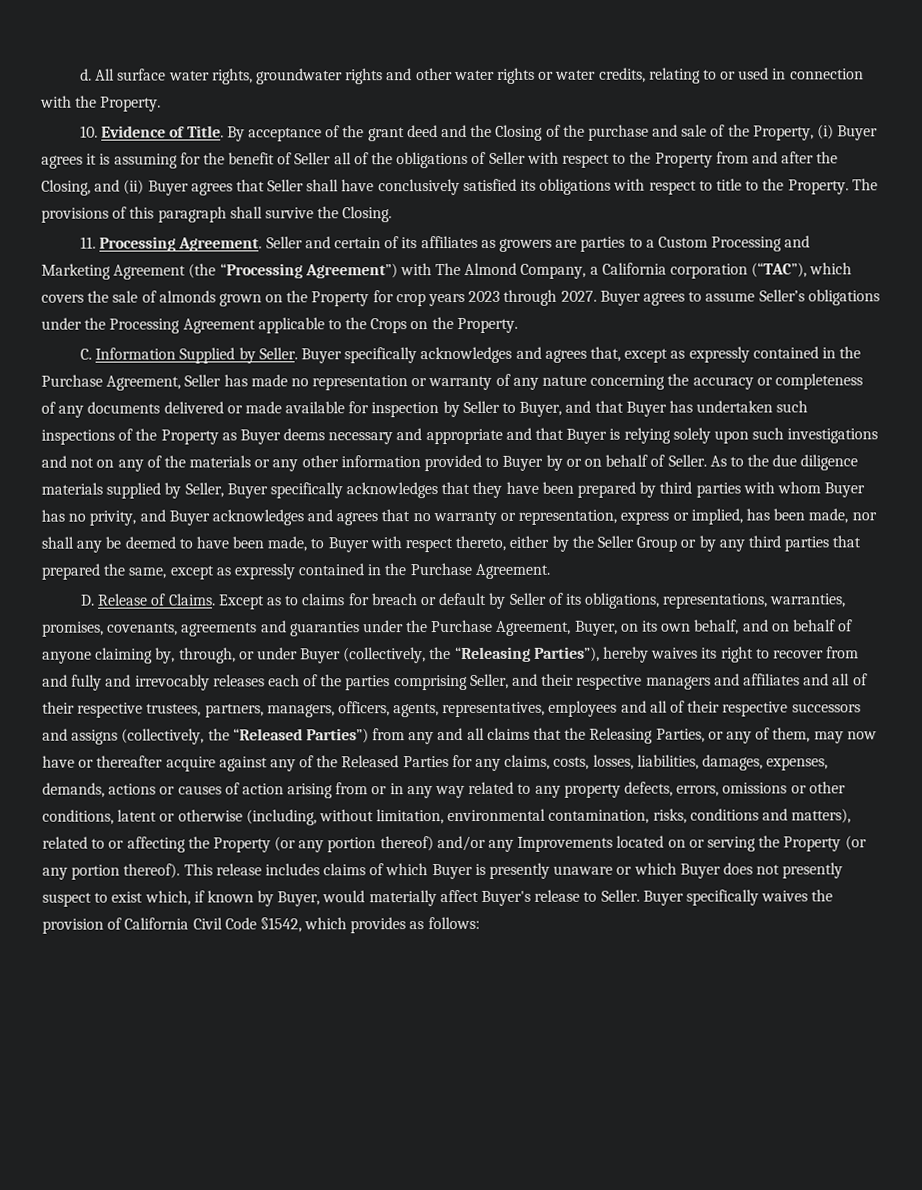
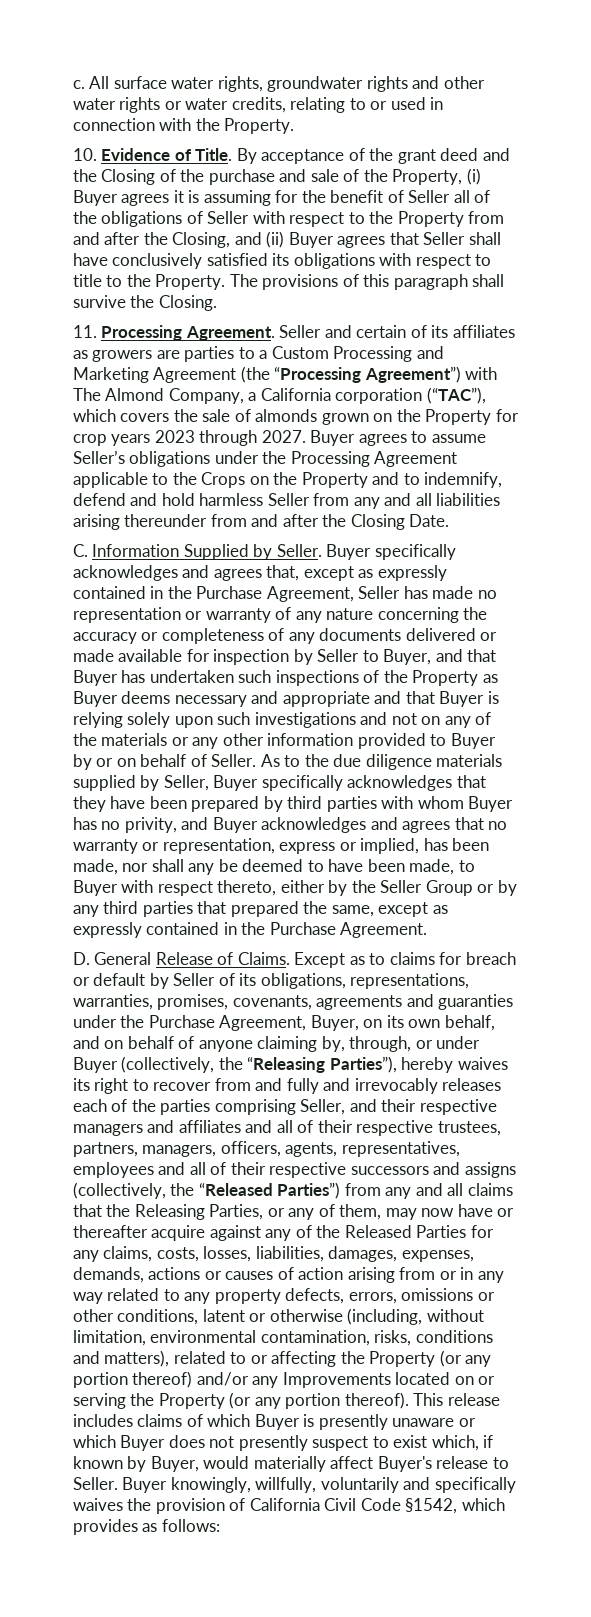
[80,68,93,81] d. -> [73,80,85,89] c.
[456,317,518,334] Property. -> [301,472,503,488] [73,493,501,509] [73,514,450,530] Property and to indemnify, defend and hold harmless Seller from any and all liabilities arising thereunder from and after the Closing Date.
(96, 600) none -> [94,952,152,965] General
(684, 898) none -> [170,1477,431,1493] knowingly, willfully, voluntarily and

